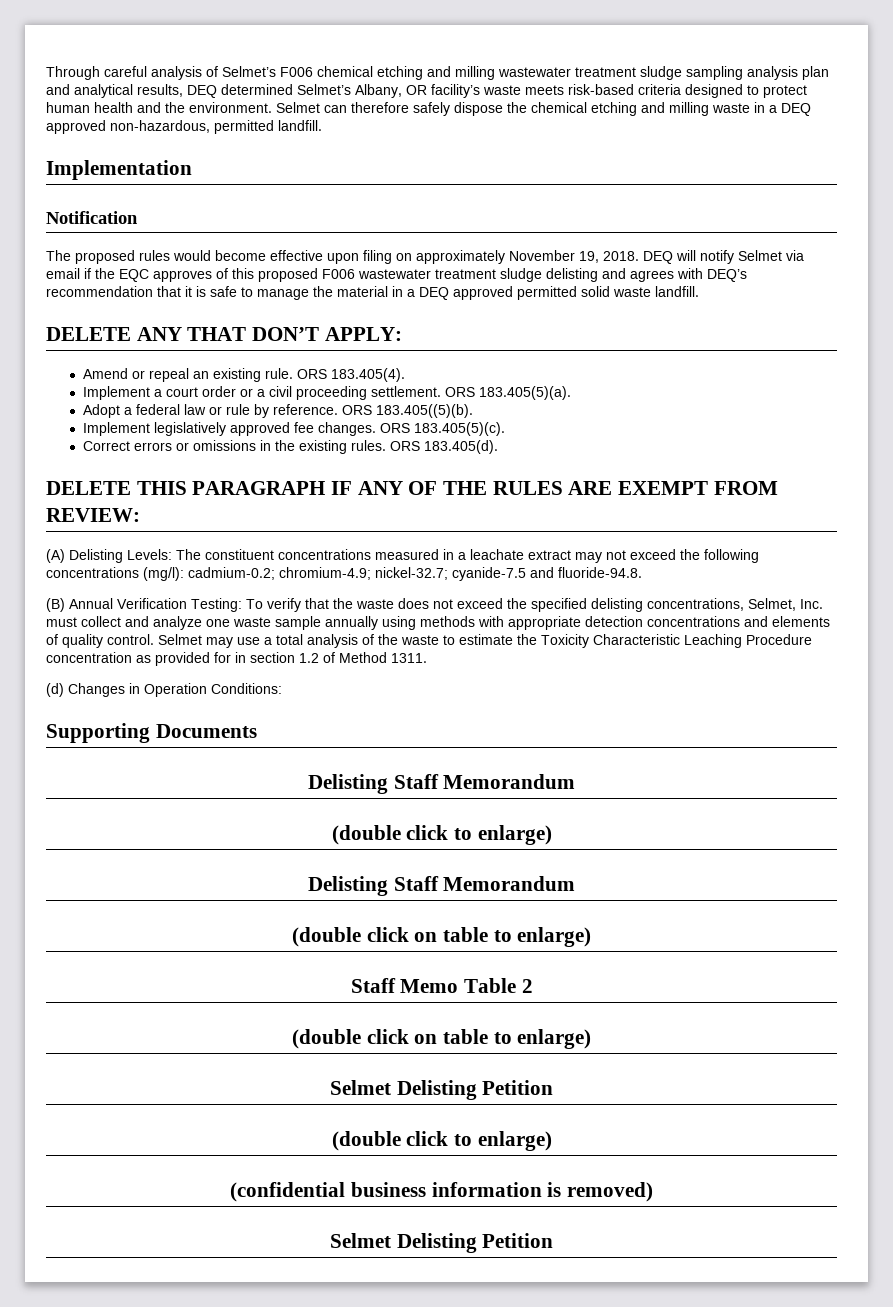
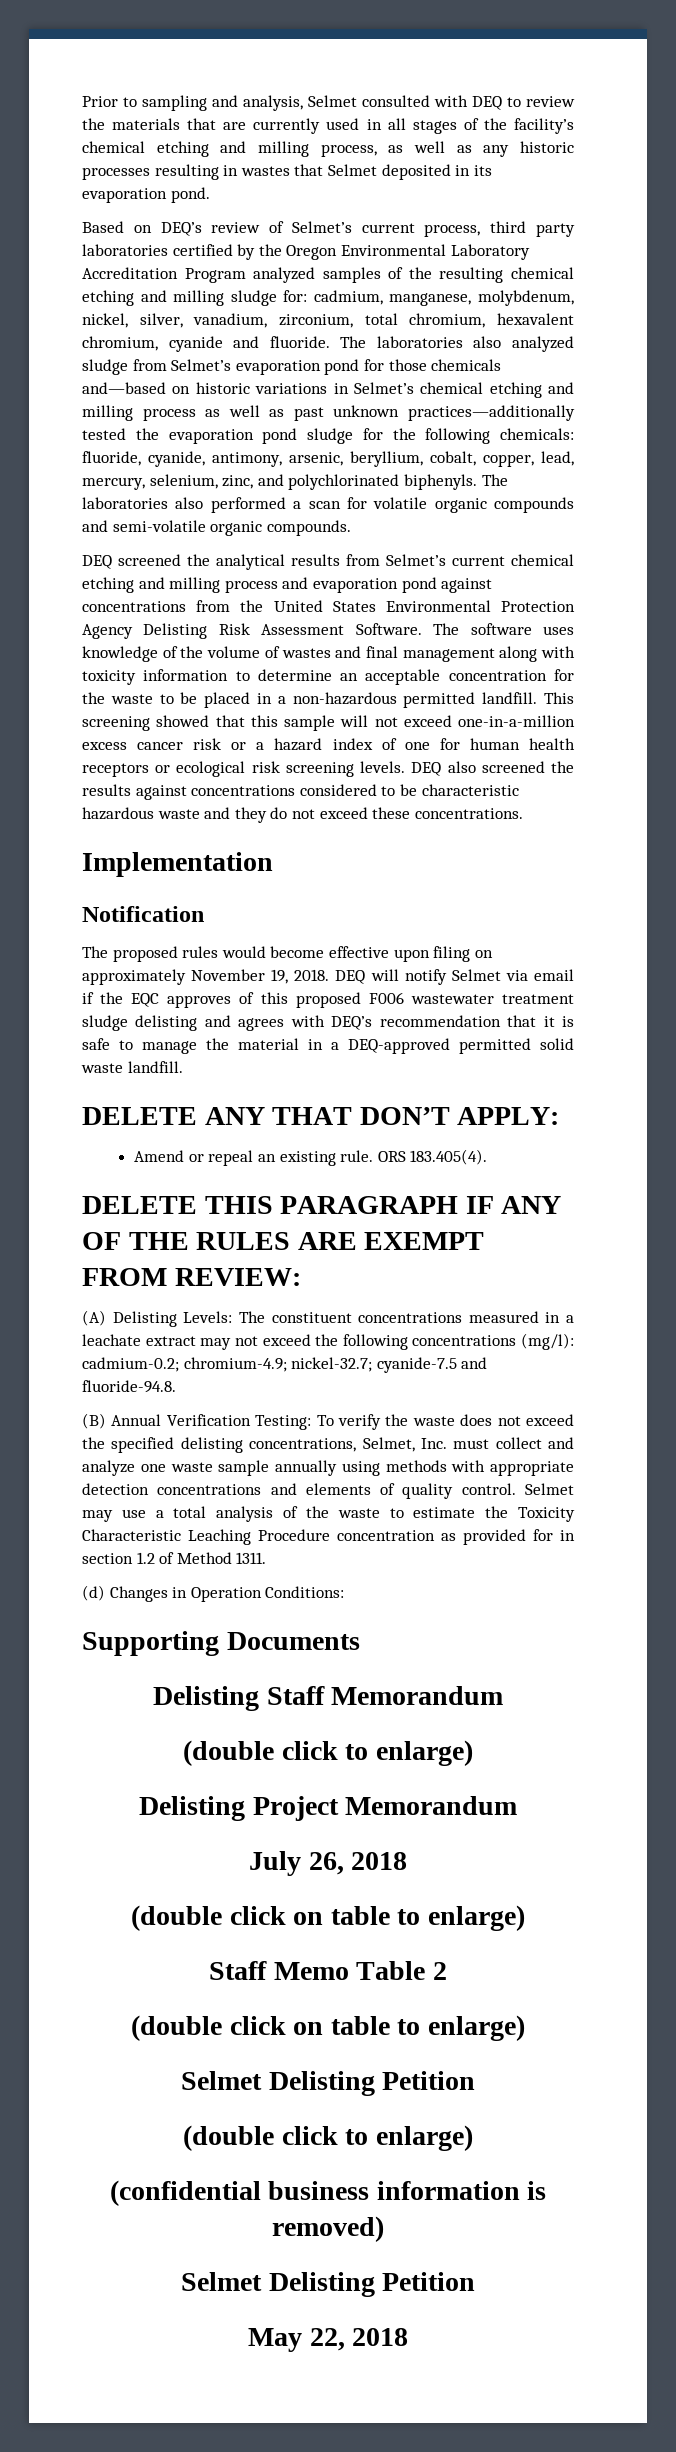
[46,66,829,80] [46,84,807,98] [46,102,811,116] [46,120,322,134] Through careful analysis of Selmet’s F006 chemical etching and milling wastewater treatment sludge sampling analysis plan and analytical results, DEQ determined Selmet’s Albany, OR facility’s waste meets risk-based criteria designed to protect human health and the environment. Selmet can therefore safely dispose the chemical etching and milling waste in a DEQ approved non-hazardous, permitted landfill. -> [82,95,575,111] [82,118,574,134] [82,141,574,157] [82,164,492,180] [82,187,210,203] [82,221,575,237] [82,244,530,260] [82,267,574,283] [82,290,574,306] [82,313,574,328] [82,336,574,352] [82,359,502,375] [82,382,574,398] [82,405,575,421] [82,428,574,444] [82,451,574,467] [82,474,508,490] [82,497,574,513] [82,520,351,536] [82,554,574,570] [82,577,493,593] [82,600,575,612] [82,623,574,639] [82,646,575,662] [82,669,574,685] [82,692,574,708] [82,715,575,731] [82,738,575,751] [82,761,574,777] [82,784,519,800] [82,807,523,823] Prior to sampling and analysis, Selmet consulted with DEQ to review the materials that are currently used in all stages of the facility’s chemical etching and milling process, as well as any historic processes resulting in wastes that Selmet deposited in its evaporation pond. // Based on DEQ’s review of Selmet’s current process, third party laboratories certified by the Oregon Environmental Laboratory Accreditation Program analyzed samples of the resulting chemical etching and milling sludge for: cadmium, manganese, molybdenum, nickel, silver, vanadium, zirconium, total chromium, hexavalent chromium, cyanide and fluoride. The laboratories also analyzed sludge from Selmet’s evaporation pond for those chemicals and—based on historic variations in Selmet’s chemical etching and milling process as well as past unknown practices—additionally tested the evaporation pond sludge for the following chemicals: fluoride, cyanide, antimony, arsenic, beryllium, cobalt, copper, lead, mercury, selenium, zinc, and polychlorinated biphenyls. The laboratories also performed a scan for volatile organic compounds and semi-volatile organic compounds. // DEQ screened the analytical results from Selmet’s current chemical etching and milling process and evaporation pond against concentrations from the United States Environmental Protection Agency Delisting Risk Assessment Software. The software uses knowledge of the volume of wastes and final management along with toxicity information to determine an acceptable concentration for the waste to be placed in a non-hazardous permitted landfill. This screening showed that this sample will not exceed one-in-a-million excess cancer risk or a hazard index of one for human health receptors or ecological risk screening levels. DEQ also screened the results against concentrations considered to be characteristic hazardous waste and they do not exceed these concentrations.
[419,286,513,300] DEQ approved -> [348,1038,450,1054] DEQ-approved
[82,386,571,400] [82,404,473,418] [82,422,505,436] [82,440,498,454] // Implement a court order or a civil proceeding settlement. ORS 183.405(5)(a). // Adopt a federal law or rule by reference. ORS 183.405((5)(b). // Implement legislatively approved fee changes. ORS 183.405(5)(c). // Correct errors or omissions in the existing rules. ORS 183.405(d). -> (488, 1157) none
[305,598,329,609] that -> (381, 1422) none
[393,876,576,891] Staff Memorandum -> [252,1796,518,1821] [248,1851,408,1876] Project Memorandum // July 26, 2018
(554, 1240) none -> [247,2328,409,2352] // May 22, 2018

